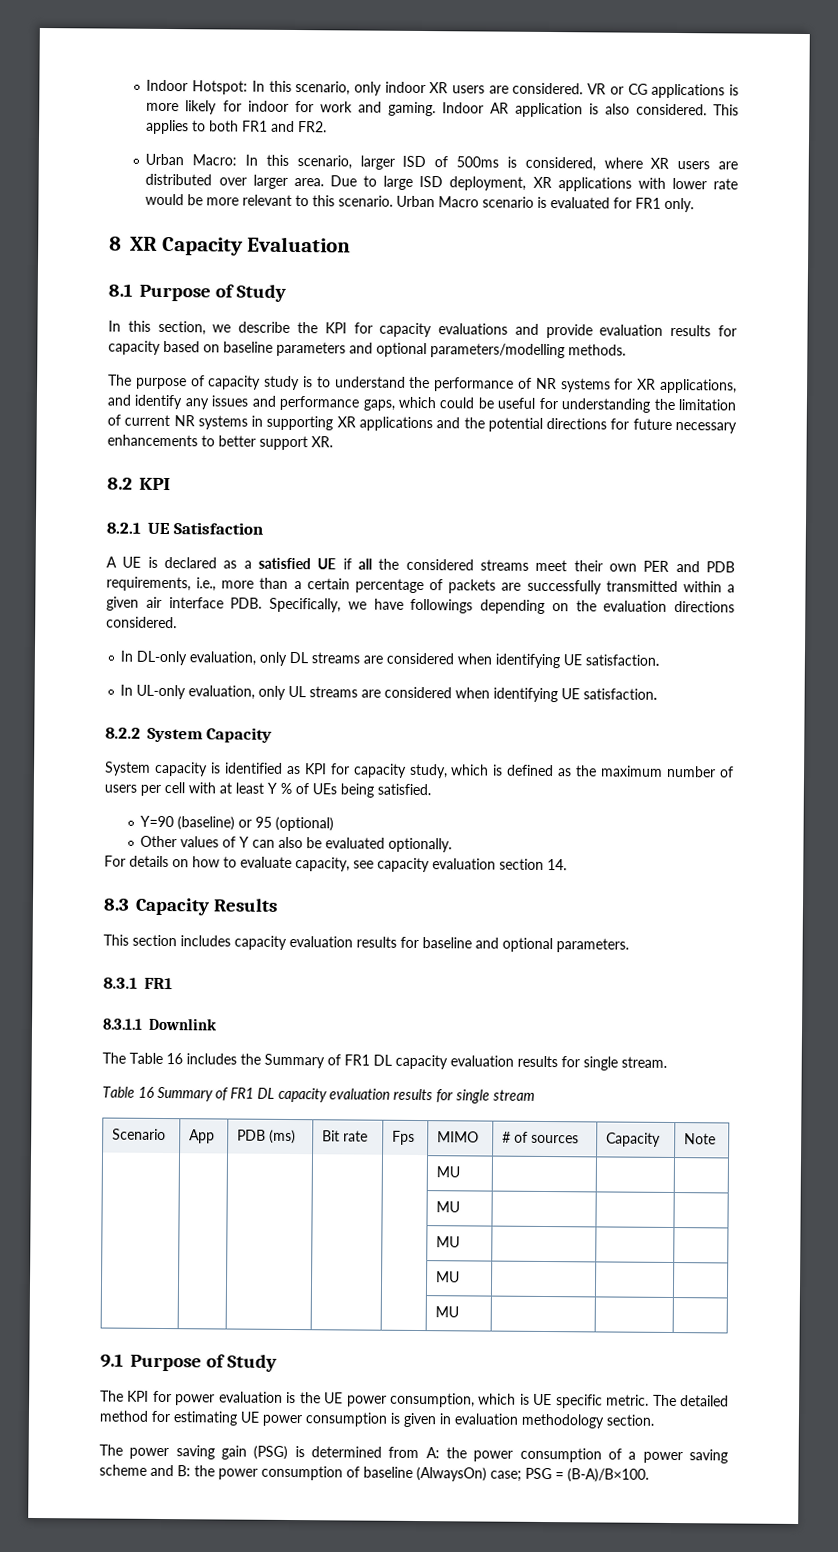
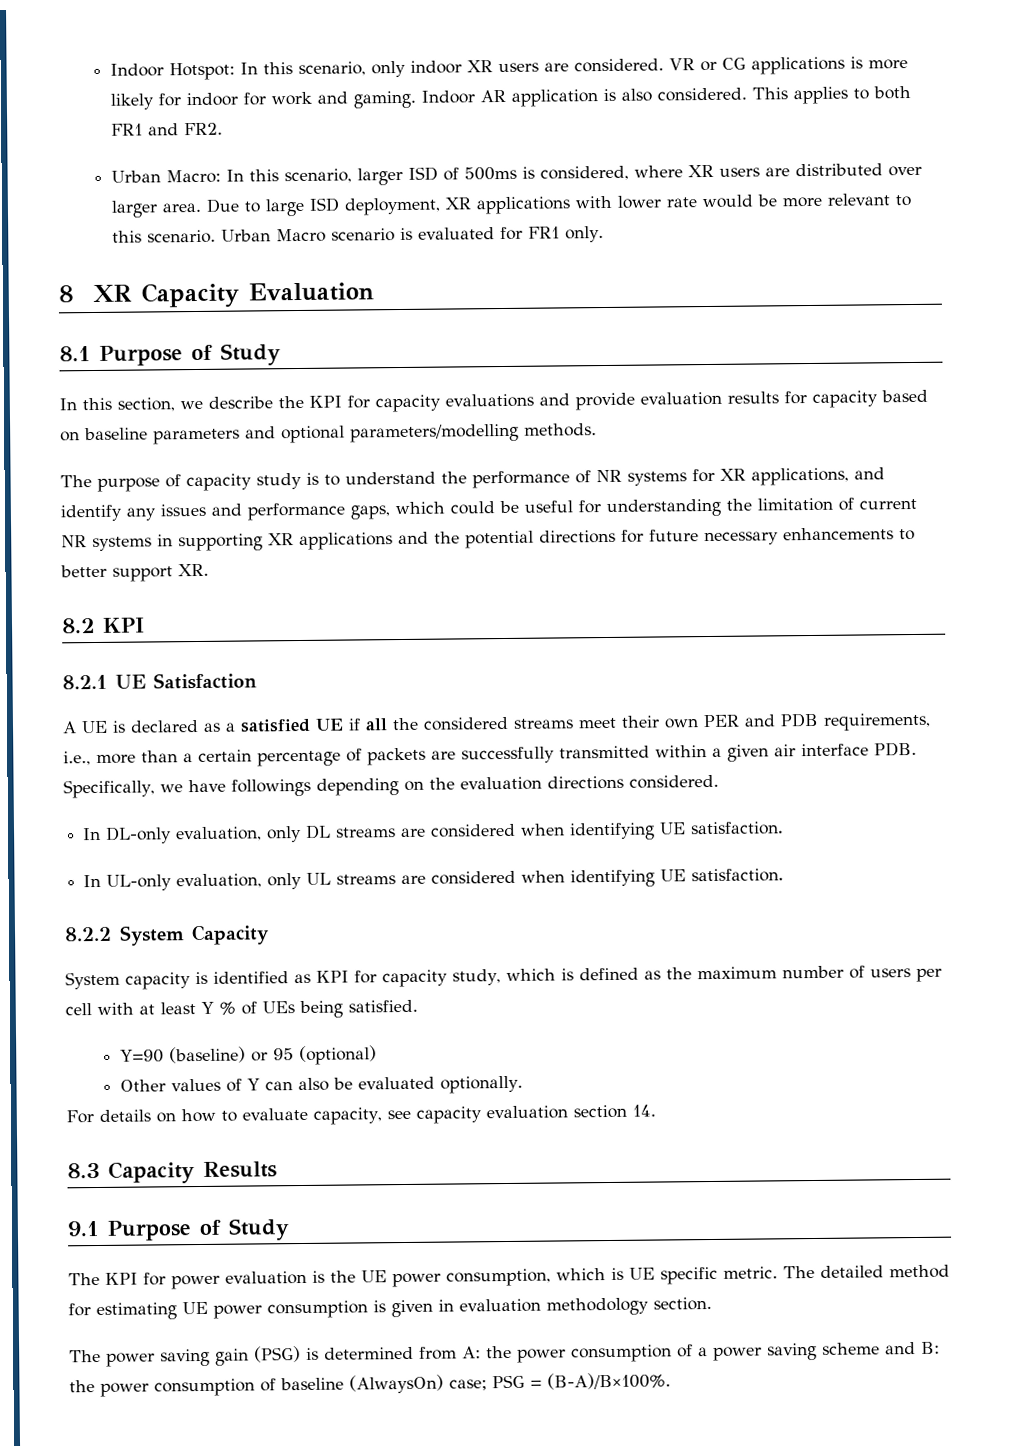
[103,934,629,953] [103,977,173,990] [102,1017,217,1031] [102,1052,667,1071] [102,1086,535,1104] [111,1128,166,1141] [188,1129,215,1144] [236,1129,296,1145] [321,1130,368,1142] [391,1130,415,1145] [436,1131,479,1143] [501,1131,579,1144] [605,1132,661,1147] [683,1133,716,1145] [435,1166,460,1178] [435,1201,460,1213] [435,1236,460,1248] [435,1271,460,1283] [434,1306,459,1318] // This section includes capacity evaluation results for baseline and optional parameters. // 8.3.1 FR1 // 8.3.1.1 Downlink // The Table 16 includes the Summary of FR1 DL capacity evaluation results for single stream. // Table 16 Summary of FR1 DL capacity evaluation results for single stream // Scenario | App | PDB (ms) | Bit rate | Fps | MIMO | # of sources | Capacity | Note // | | | | | MU | | | // | | | | | MU | | | // | | | | | MU | | | // | | | | | MU | | | // | | | | | MU | | | -> (277, 1169) none
[567,1468,649,1483] (B-A)/B×100. -> [547,1372,671,1390] (B-A)/B×100%.

